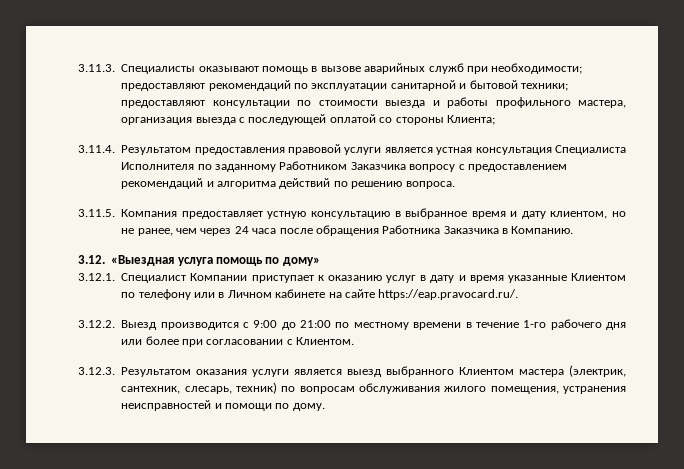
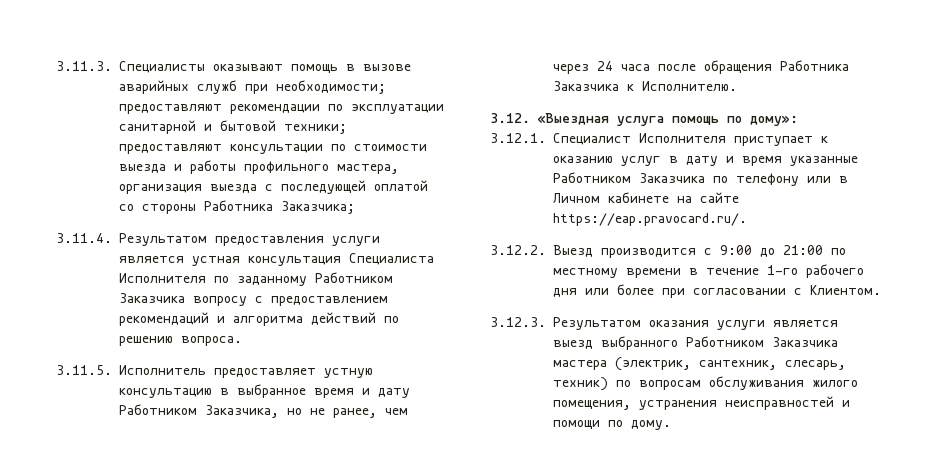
[208,80,291,91] рекомендаций -> [230,104,320,114] рекомендации
[446,115,495,125] Клиента; -> [204,200,355,214] Работника Заказчика;
[288,144,342,155] правовой -> (324, 241) none
[121,209,178,217] Компания -> [119,365,206,376] Исполнитель
[550,211,608,219] клиентом, -> [119,404,279,418] Работником Заказчика,
[502,226,574,234] в Компанию. -> [627,81,737,92] к Исполнителю.
[282,257,320,266] дому» -> [750,115,798,126] дому»:
[190,273,248,281] Компании -> [639,133,726,144] Исполнителя
[571,273,627,281] Клиентом -> [553,172,705,183] Работником Заказчика
[459,367,515,375] Клиентом -> [686,336,838,347] Работником Заказчика

